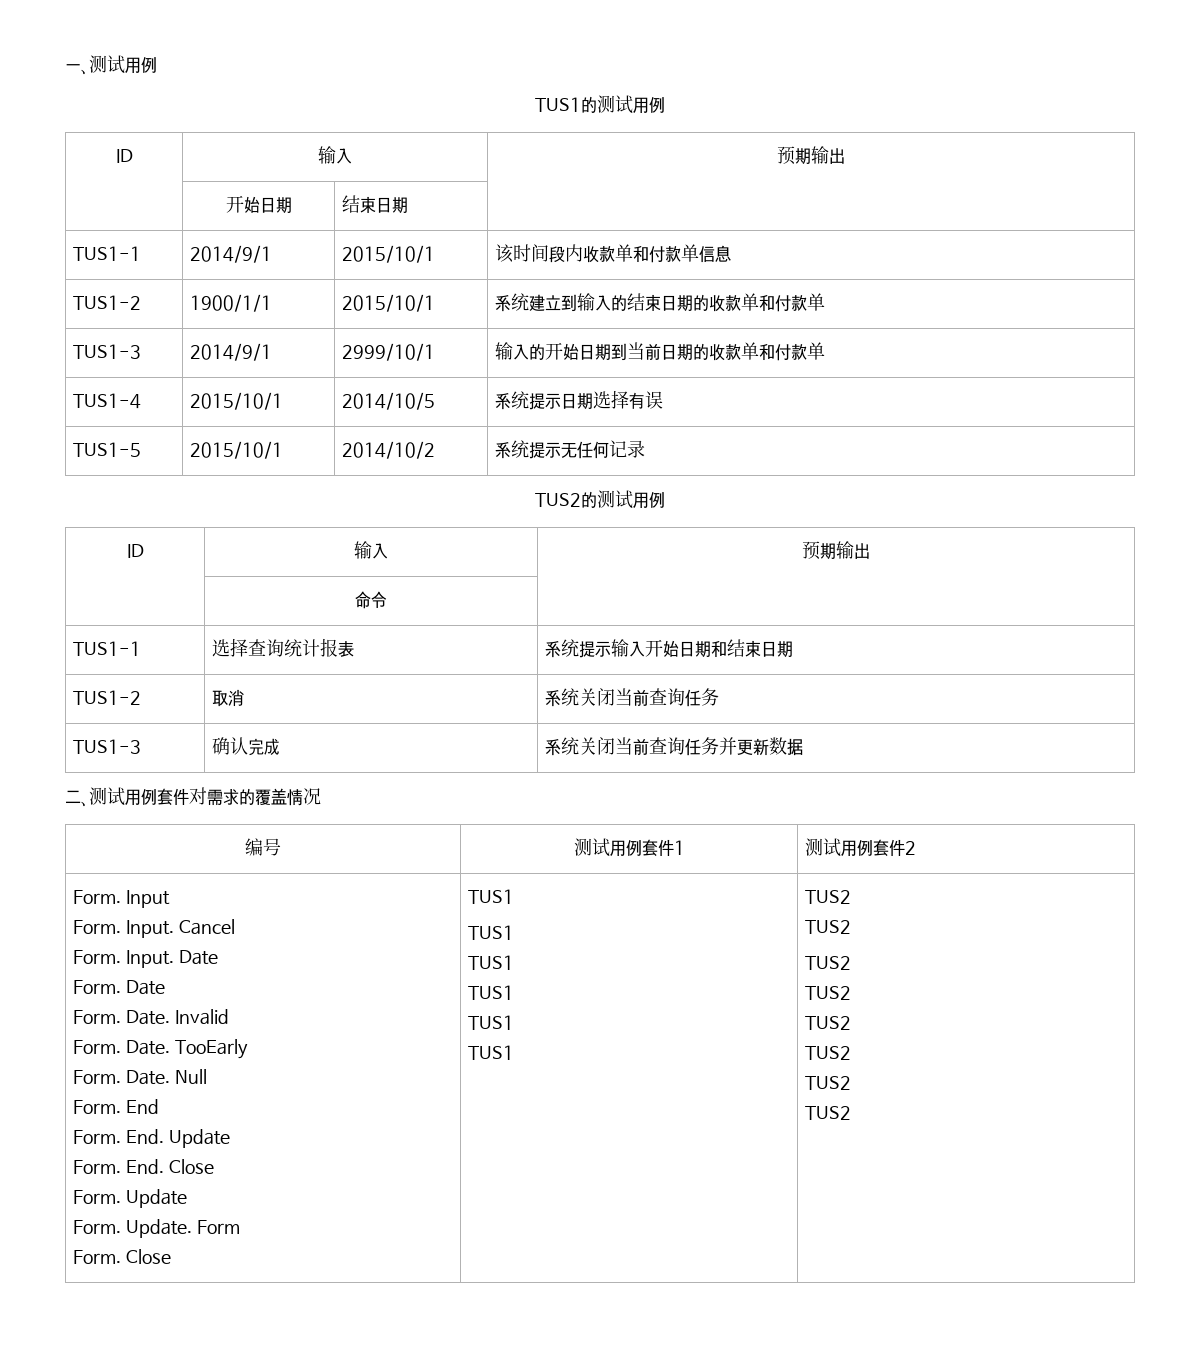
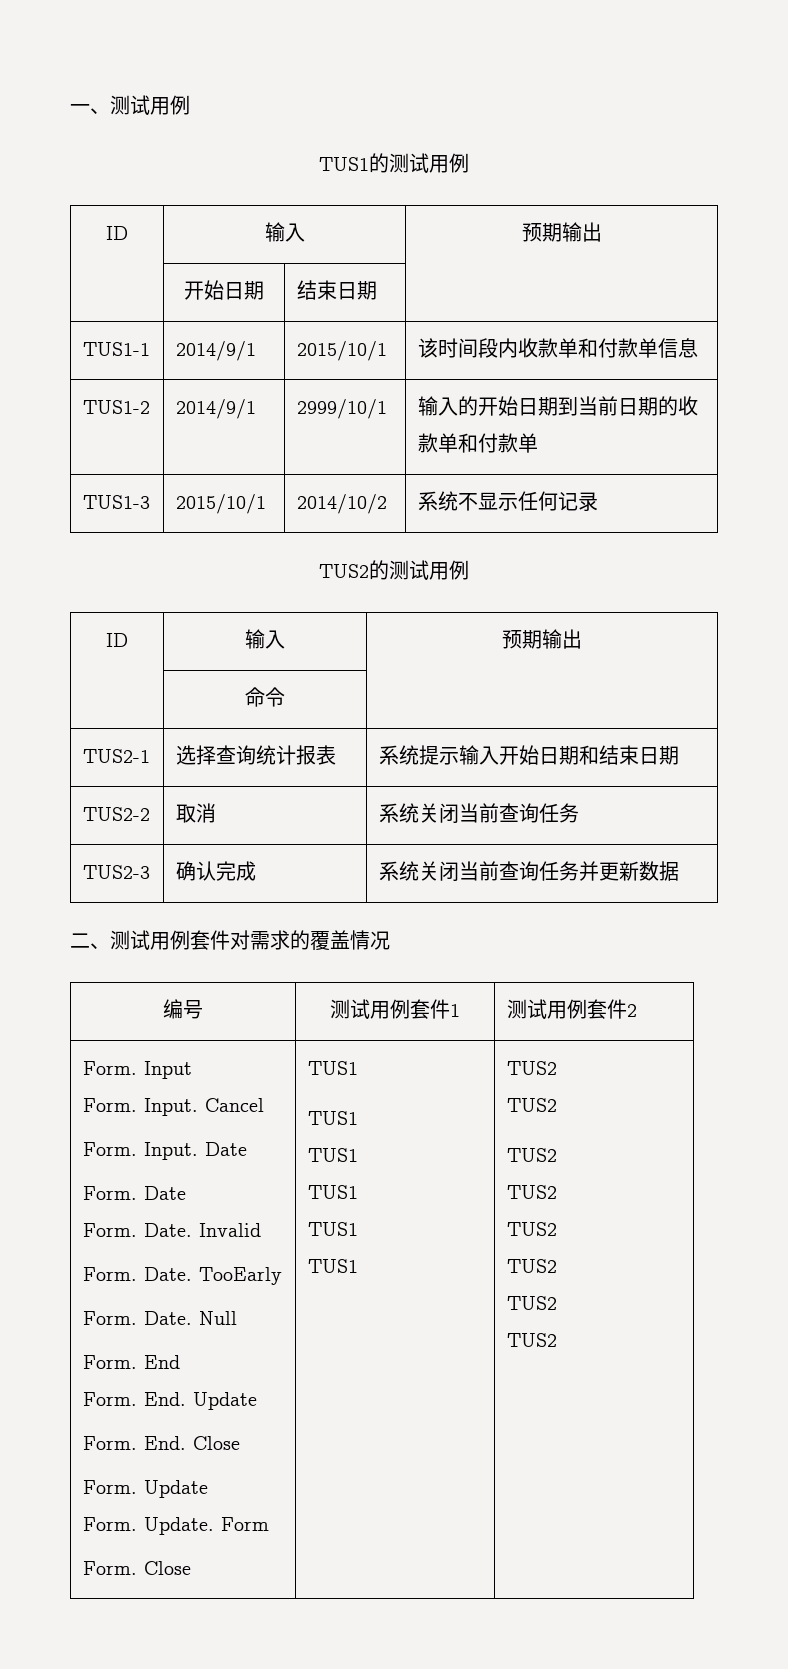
[189,294,272,312] [341,294,435,312] [494,293,825,312] [72,344,141,359] | 1900/1/1 | 2015/10/1 | 系统建立到输入的结束日期的收款单和付款单 // TUS1-3 -> (150, 407) none
[72,393,141,409] [189,392,283,410] [341,392,435,410] [494,390,663,410] [72,442,141,457] TUS1-4 | 2015/10/1 | 2014/10/5 | 系统提示日期选择有误 // TUS1-5 -> [82,495,150,509] TUS1-3
[528,442,577,459] 提示无 -> [457,492,518,511] 不显示
[72,641,141,656] TUS1-1 -> [82,749,150,763] TUS2-1
[72,690,141,705] TUS1-2 -> [82,807,150,821] TUS2-2
[72,739,141,754] TUS1-3 -> [82,865,150,879] TUS2-3

